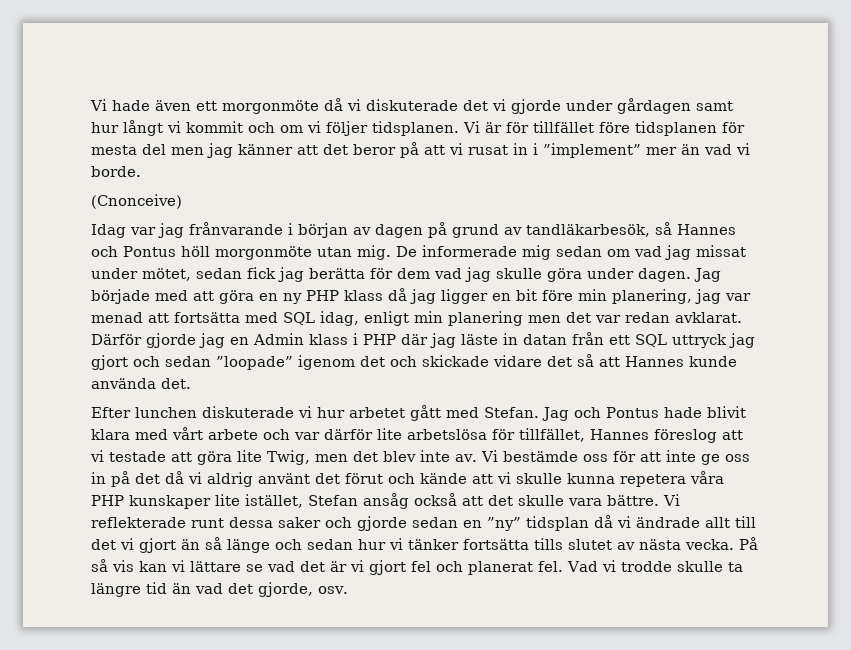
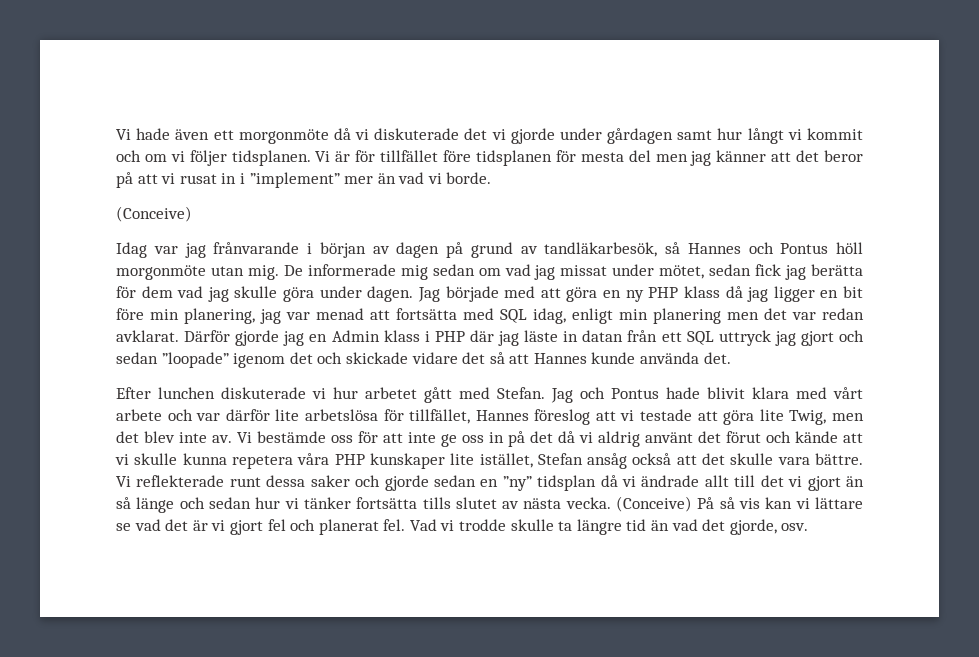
[91,194,182,209] (Cnonceive) -> [116,206,192,222] (Conceive)
(734, 544) none -> [616,496,693,512] (Conceive)

